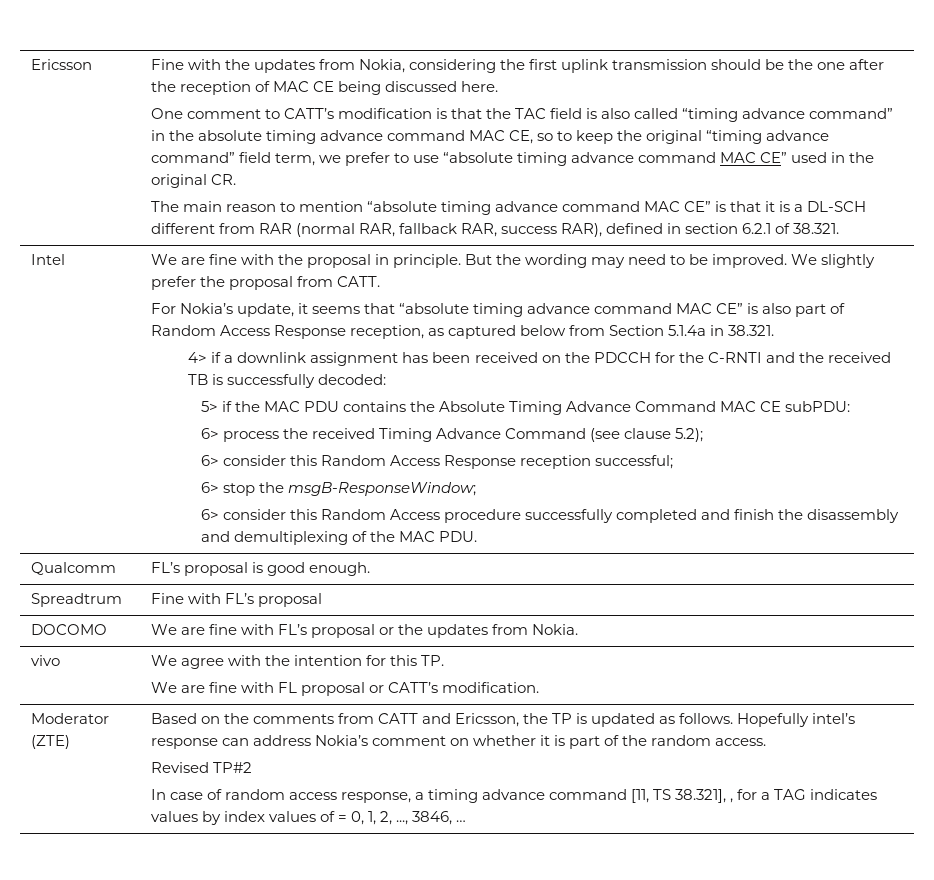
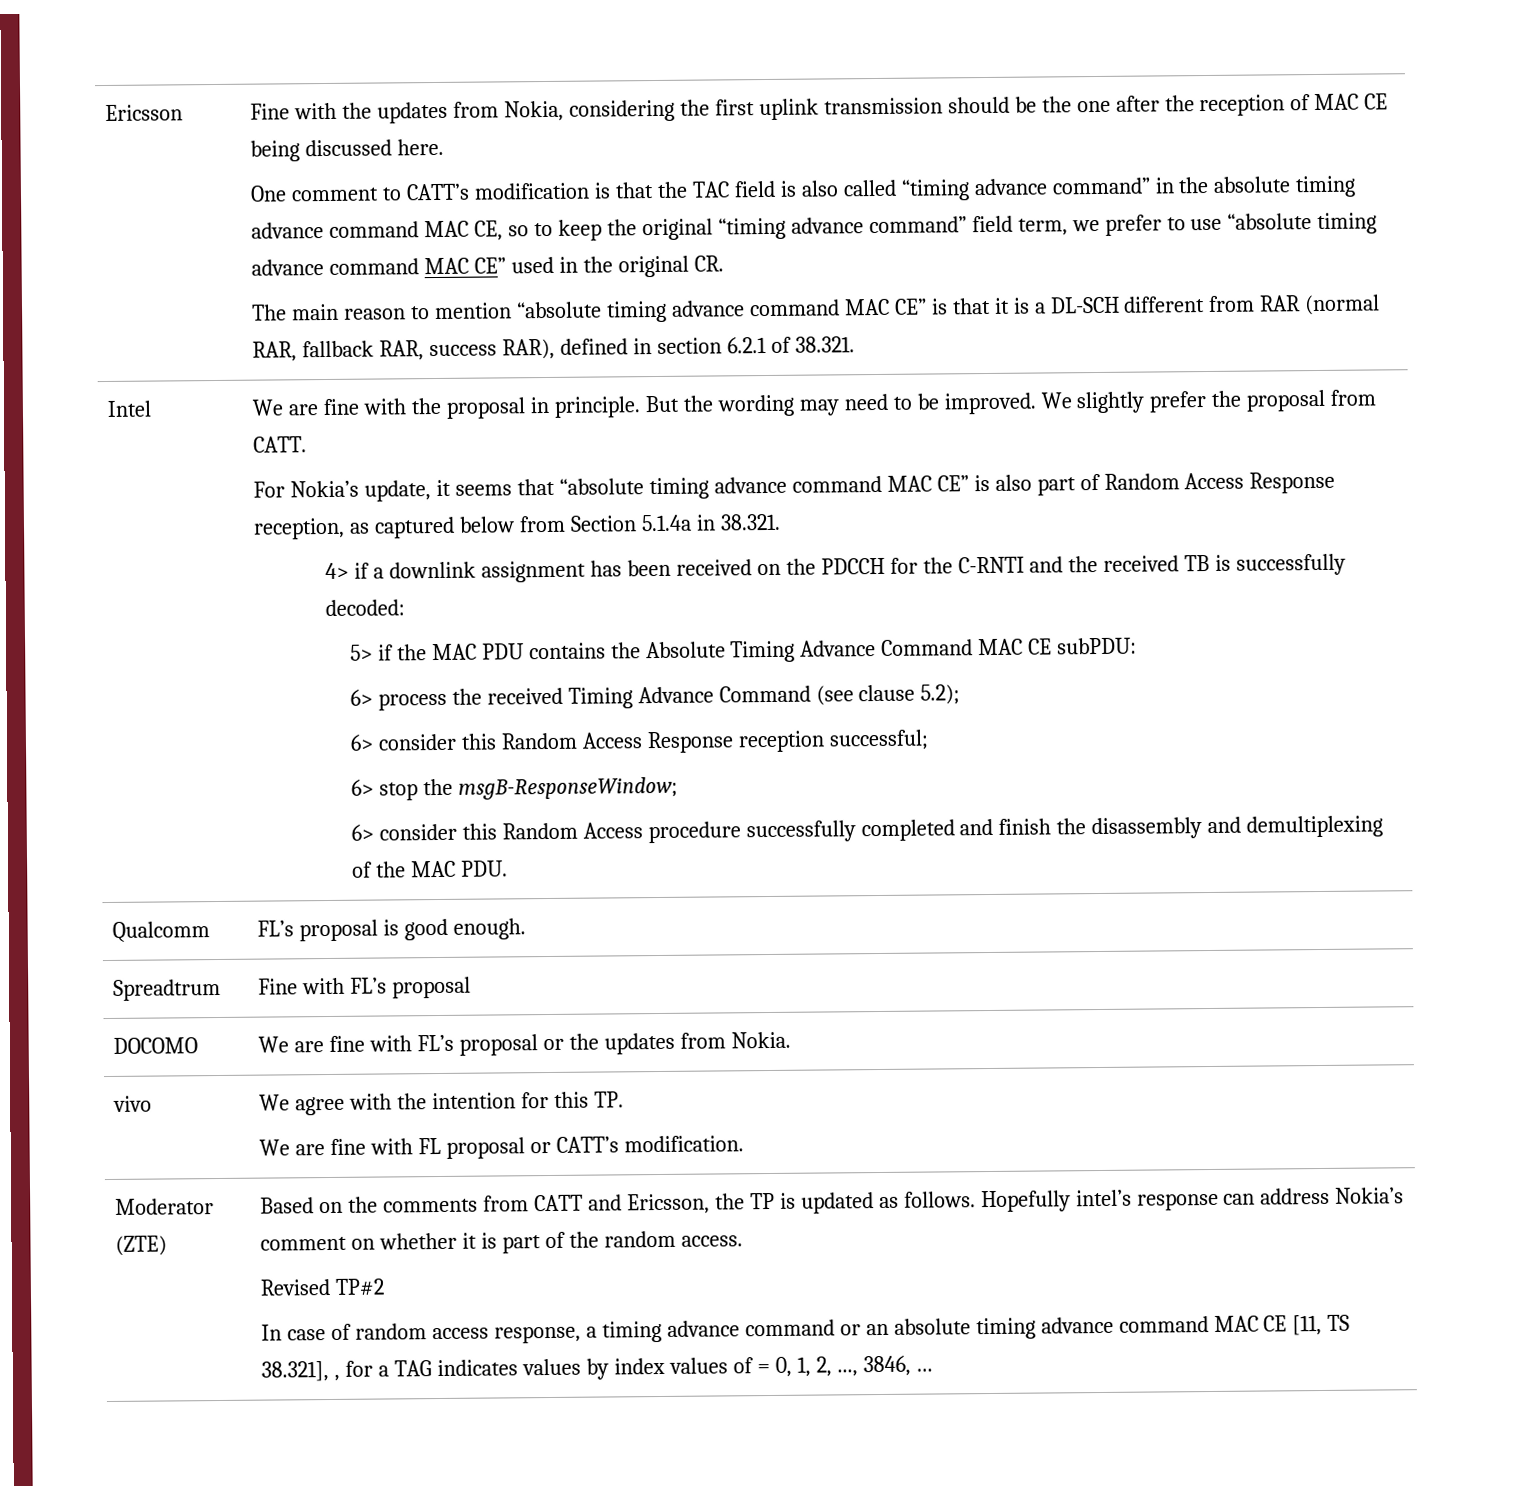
(627, 794) none -> [839,1315,1288,1340] or an absolute timing advance command MAC CE

